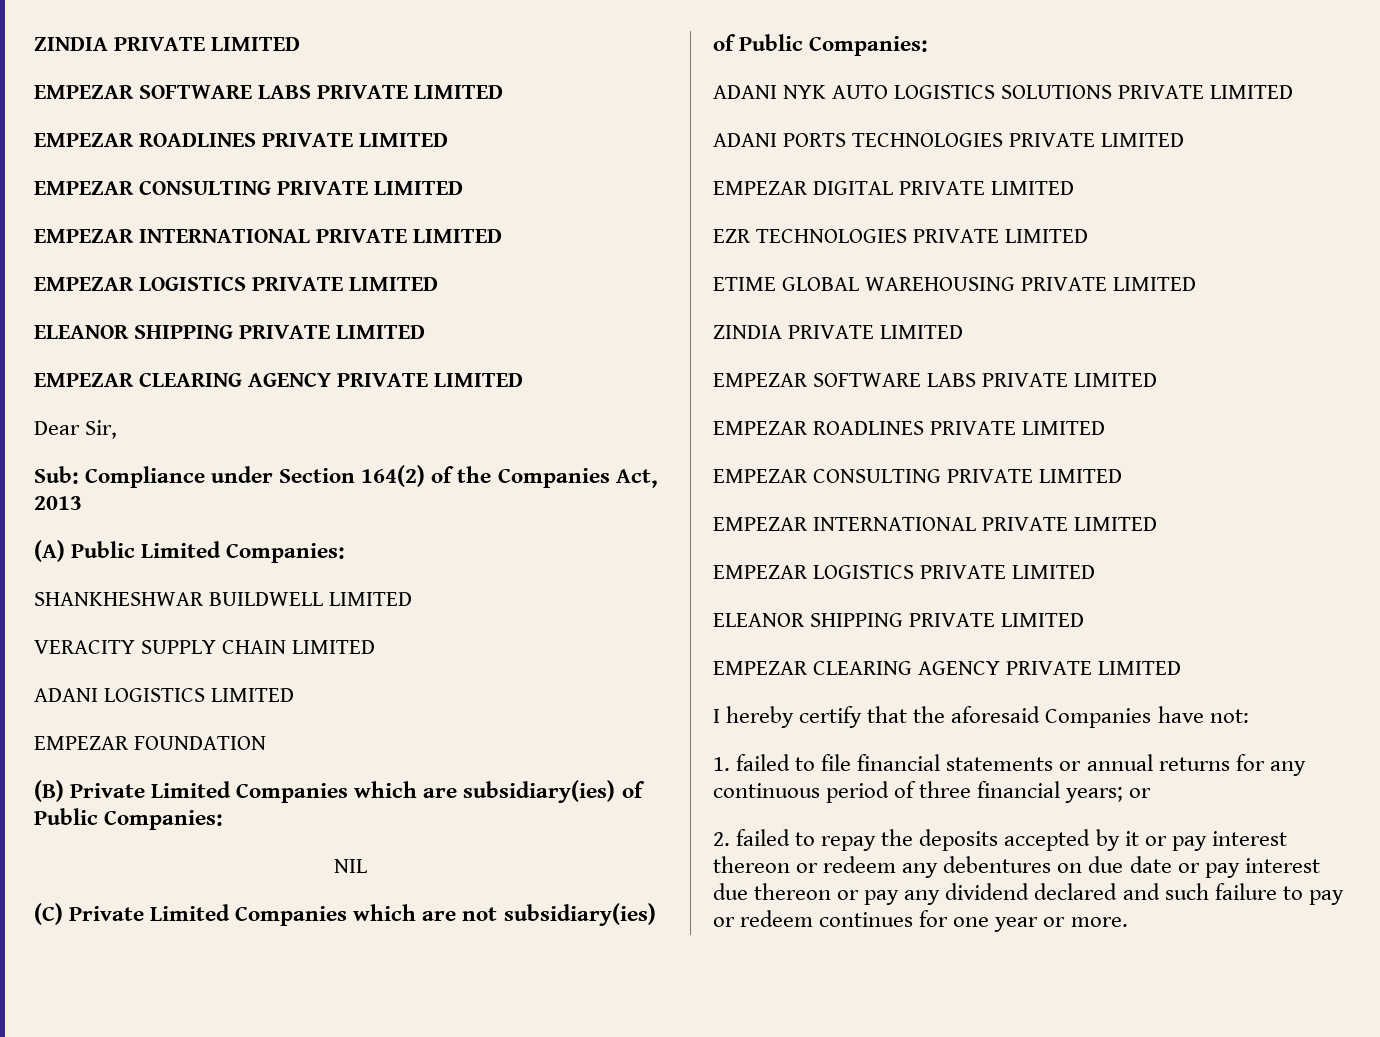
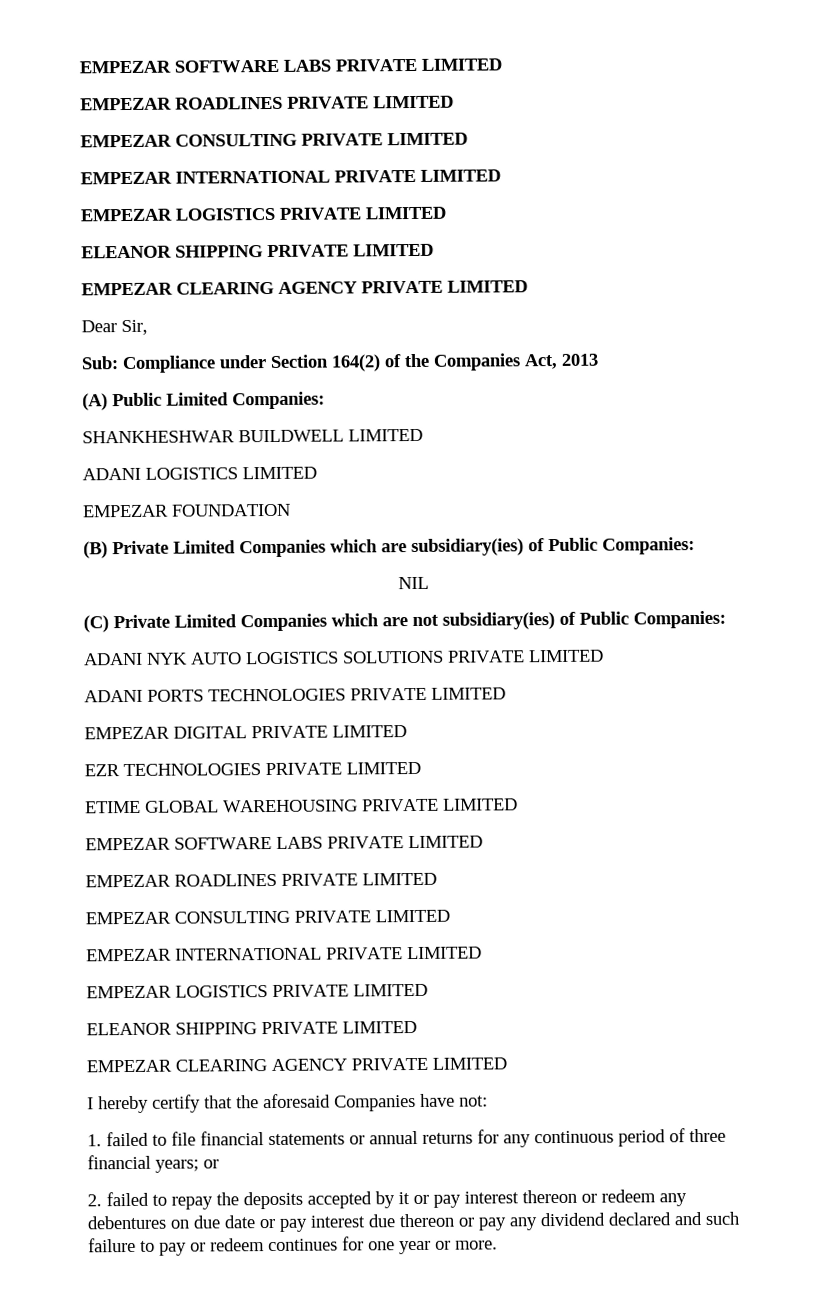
[34,37,301,51] ZINDIA PRIVATE LIMITED // -> (79, 67) none
[34,640,376,654] // VERACITY SUPPLY CHAIN LIMITED -> (423, 435) none
[713,325,964,339] // ZINDIA PRIVATE LIMITED -> (518, 804) none

